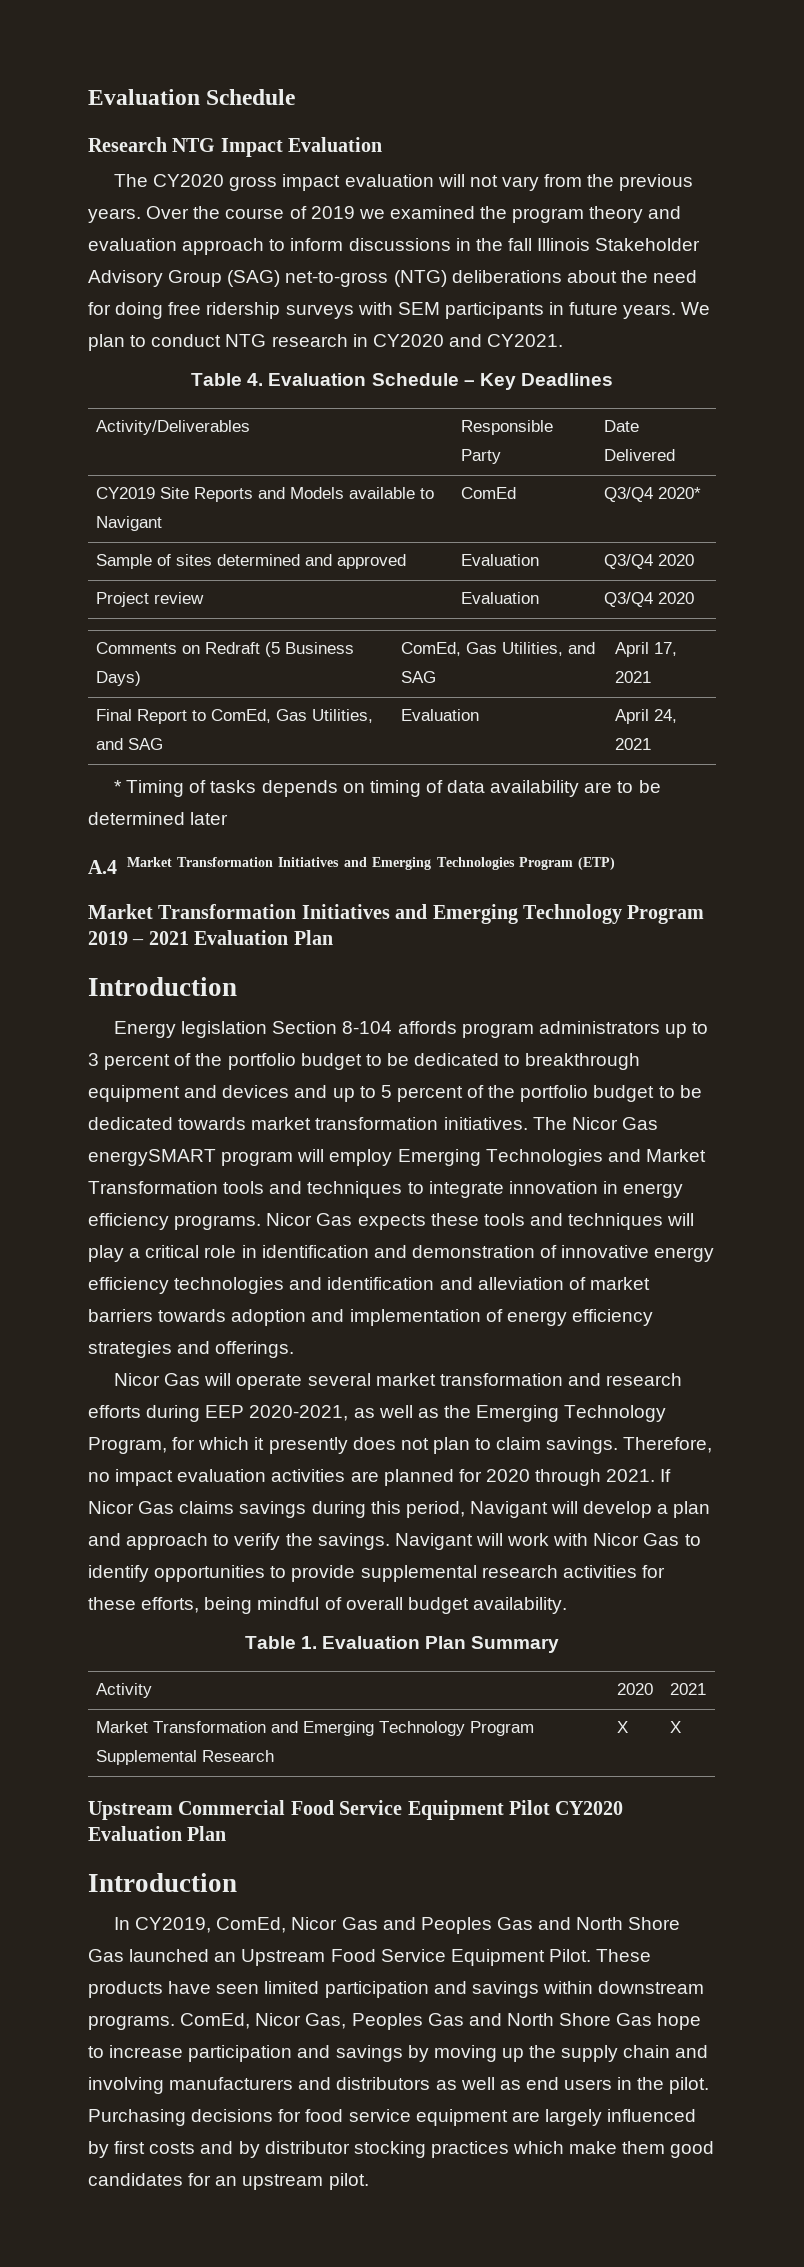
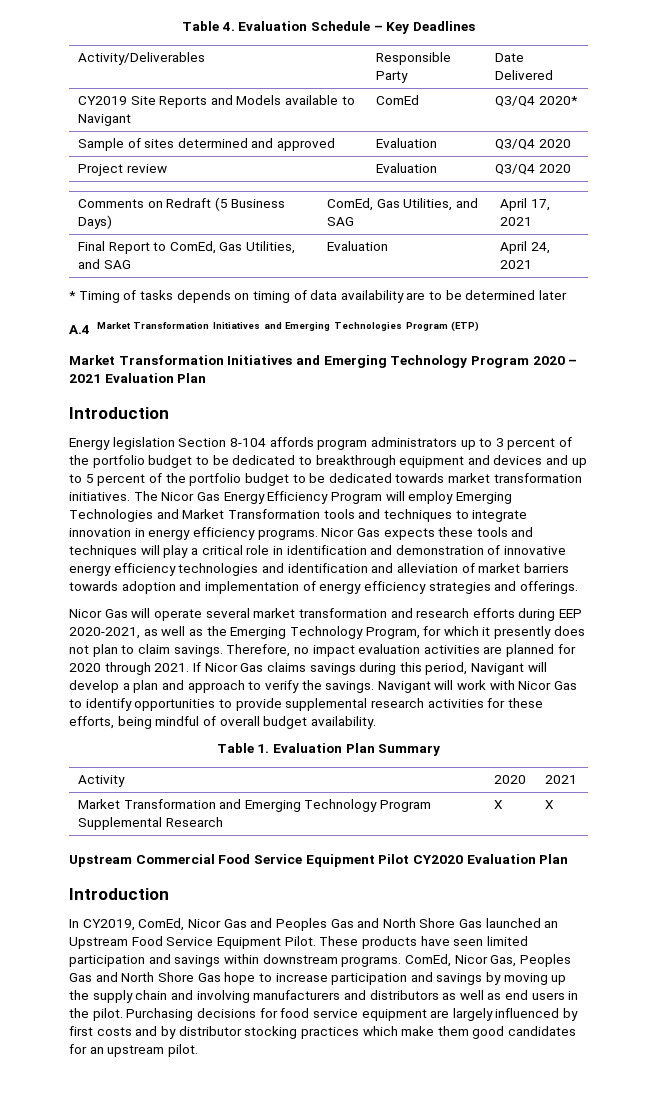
[88,89,296,105] [88,137,383,157] [114,174,694,191] [88,206,682,223] [88,238,701,255] [88,270,698,287] [88,302,711,319] [88,334,564,351] Evaluation Schedule // Research NTG Impact Evaluation // The CY2020 gross impact evaluation will not vary from the previous years. Over the course of 2019 we examined the program theory and evaluation approach to inform discussions in the fall Illinois Stakeholder Advisory Group (SAG) net-to-gross (NTG) deliberations about the need for doing free ridership surveys with SEM participants in future years. We plan to conduct NTG research in CY2020 and CY2021. // -> (182, 26) none
[88,931,128,945] 2019 -> [532,356,565,365] 2020
[88,1149,294,1166] energySMART program -> [223,491,382,504] Energy Efficiency Program

